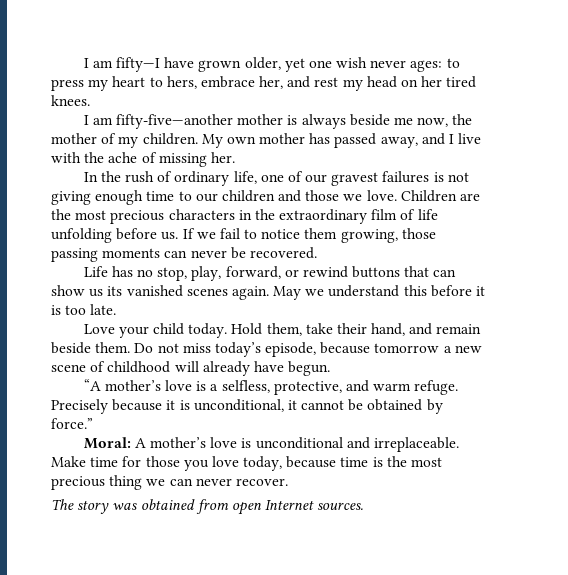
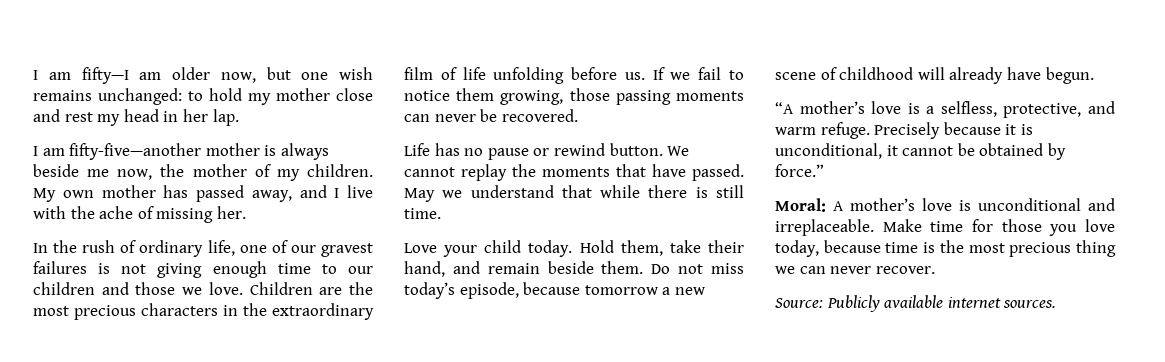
[164,57,460,72] [51,76,477,91] [51,95,90,106] have grown older, yet one wish never ages: to press my heart to hers, embrace her, and rest my head on her tired knees. -> [139,67,373,83] [33,88,373,105] [33,109,239,126] am older now, but one wish remains unchanged: to hold my mother close and rest my head in her lap.
[157,266,457,281] [51,285,486,300] [51,304,117,315] stop, play, forward, or rewind buttons that can show us its vanished scenes again. May we understand this before it is too late. -> [487,143,690,160] [404,164,744,181] [404,185,744,202] [404,208,441,219] pause or rewind button. We cannot replay the moments that have passed. May we understand that while there is still time.
[51,499,315,515] The story was obtained from open Internet -> [775,295,1001,312] Source: Publicly available internet

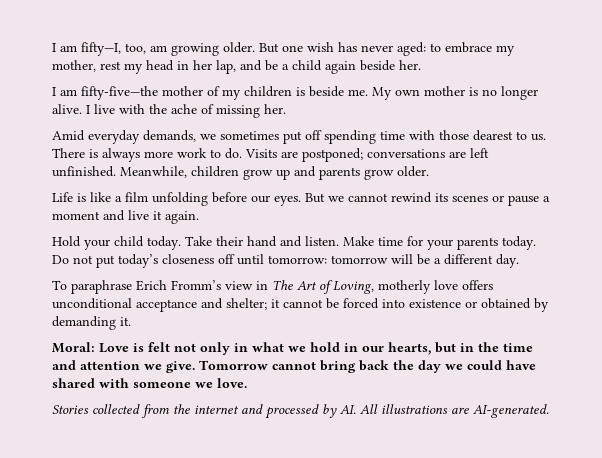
[33,67,373,84] [33,88,373,105] [33,109,60,122] I am fifty—I am older now, but one wish remains unchanged: to hold my mother close and -> [52,42,515,56] [52,60,96,72] I am fifty—I, too, am growing older. But one wish has never aged: to embrace my mother,
[212,109,239,126] [33,143,329,160] [33,164,373,181] [33,185,327,202] lap. // I am fifty-five—another mother is always beside me now, the mother of my children. My own mother has passed away, and -> [216,60,421,74] [52,86,538,100] [52,104,82,114] lap, and be a child again beside her. // I am fifty-five—the mother of my children is beside me. My own mother is no longer alive.
[33,240,373,257] [33,261,373,278] [33,282,374,295] [33,303,374,320] [404,67,744,84] [404,88,744,105] [404,109,578,122] [404,143,690,160] [404,164,744,181] [404,185,744,202] [404,208,441,219] [404,240,744,257] [404,261,744,277] [404,282,705,299] [775,67,1094,84] [775,101,1115,118] [775,122,1033,139] [775,143,1066,160] [775,164,824,177] [775,198,1115,212] [775,219,1115,236] [775,240,1116,257] [775,266,935,274] [775,295,1057,312] In the rush of ordinary life, one of our gravest failures is not giving enough time to our children and those we love. Children are the most precious characters in the extraordinary film of life unfolding before us. If we fail to notice them growing, those passing moments can never be recovered. // Life has no pause or rewind button. We cannot replay the moments that have passed. May we understand that while there is still time. // Love your child today. Hold them, take their hand, and remain beside them. Do not miss today’s episode, because tomorrow a new scene of childhood will already have begun. // “A mother’s love is a selfless, protective, and warm refuge. Precisely because it is unconditional, it cannot be obtained by force.” // Moral: A mother’s love is unconditional and irreplaceable. Make time for those you love today, because time is the most precious thing we can never recover. // Source: Publicly available internet sources. -> [52,130,546,144] [52,148,489,162] [52,166,429,180] [52,192,550,206] [52,210,199,224] [52,236,536,250] [52,254,519,268] [52,280,493,294] [52,298,549,312] [52,316,131,330] [52,342,533,355] [52,360,536,373] [52,378,247,388] [52,404,549,419] Amid everyday demands, we sometimes put off spending time with those dearest to us. There is always more work to do. Visits are postponed; conversations are left unfinished. Meanwhile, children grow up and parents grow older. // Life is like a film unfolding before our eyes. But we cannot rewind its scenes or pause a moment and live it again. // Hold your child today. Take their hand and listen. Make time for your parents today. Do not put today’s closeness off until tomorrow: tomorrow will be a different day. // To paraphrase Erich Fromm’s view in The Art of Loving, motherly love offers unconditional acceptance and shelter; it cannot be forced into existence or obtained by demanding it. // Moral: Love is felt not only in what we hold in our hearts, but in the time and attention we give. Tomorrow cannot bring back the day we could have shared with someone we love. // Stories collected from the internet and processed by AI. All illustrations are AI-generated.

